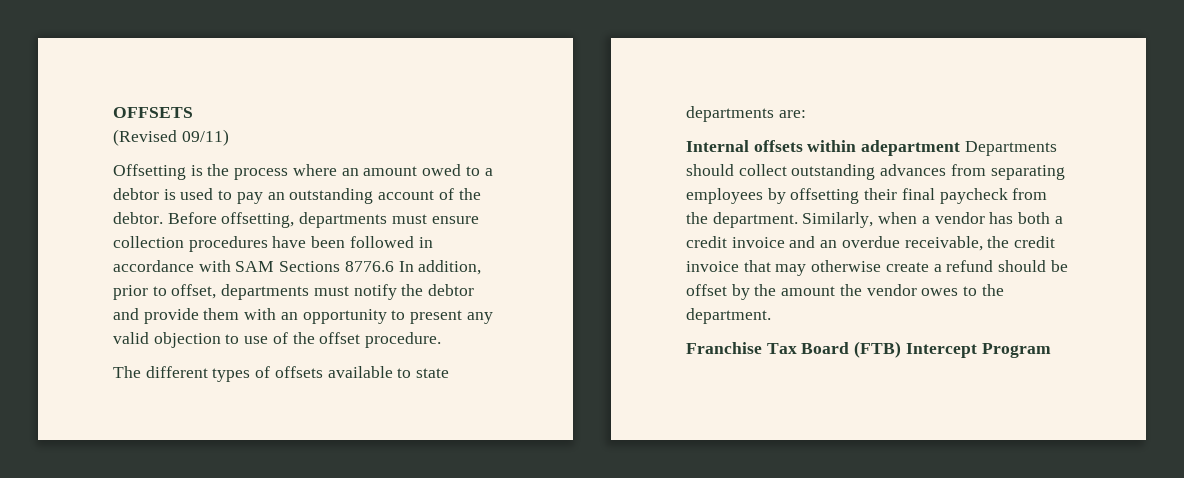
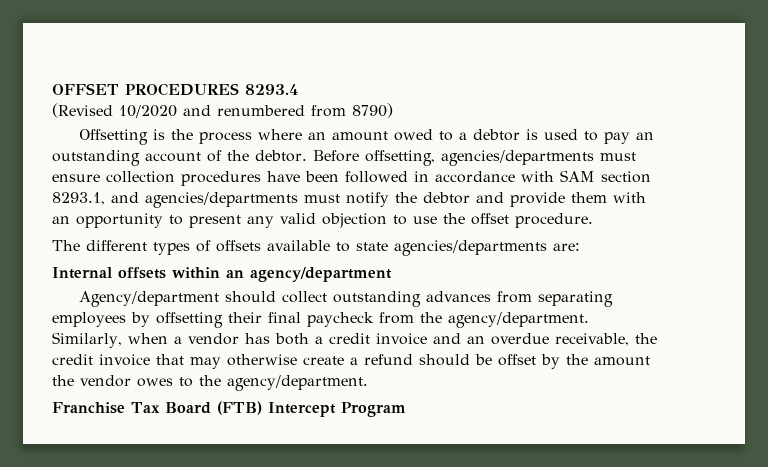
[113,107,193,118] [113,129,229,146] OFFSETS // (Revised 09/11) -> [52,83,298,96] [52,103,393,118] OFFSET PROCEDURES 8293.4 // (Revised 10/2020 and renumbered from 8790)
[299,212,388,228] departments -> [440,150,594,166] agencies/departments
[279,260,482,275] [113,284,310,300] Sections 8776.6 In addition, prior to offset, departments -> [601,171,651,183] [52,192,298,208] section 8293.1, and agencies/departments
[272,332,288,344] of -> (437, 220) none
[686,106,774,122] departments -> [394,240,547,256] agencies/departments
[861,140,1057,156] adepartment Departments -> [226,267,392,282] [79,291,220,307] an agency/department // Agency/department
[712,212,798,228] department. -> [448,312,589,328] agency/department.
[686,308,771,324] department. -> [227,375,368,391] agency/department.

